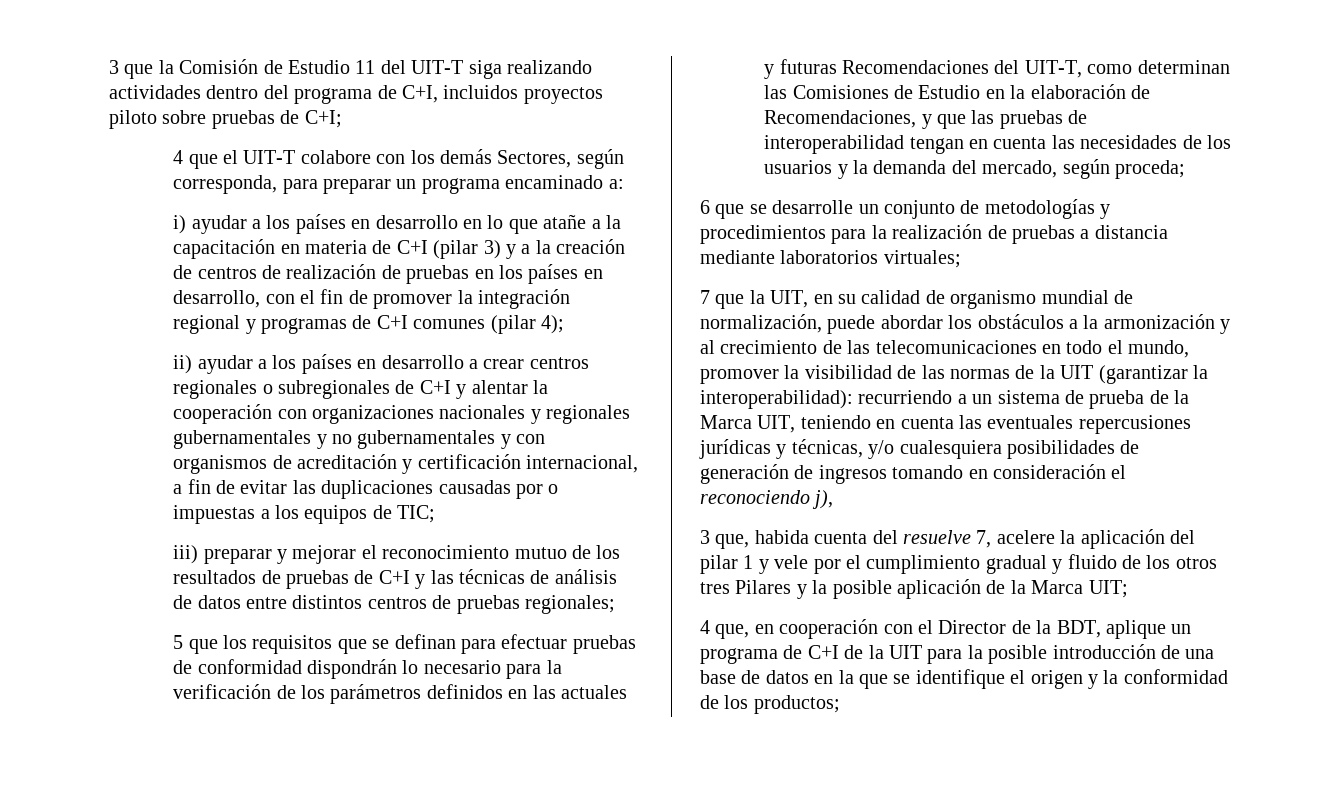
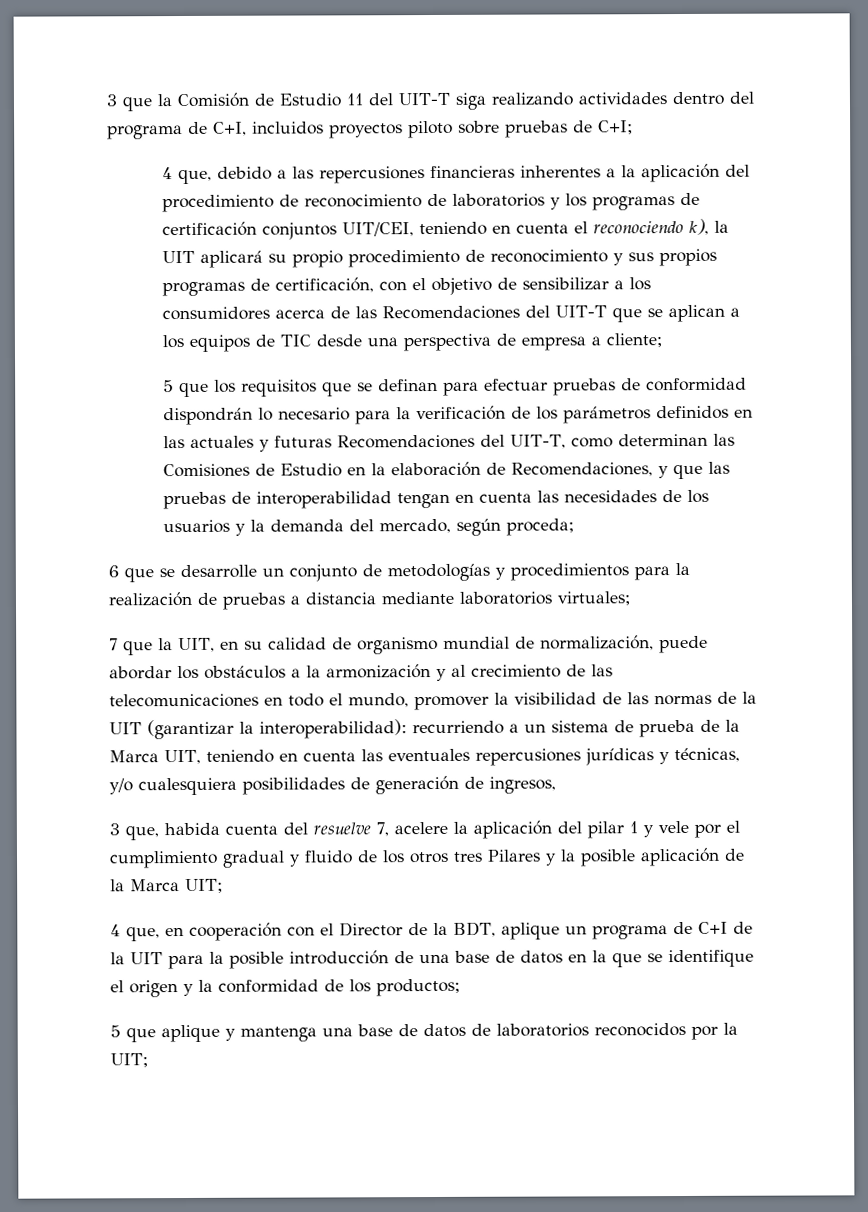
[188,149,624,169] [173,175,624,194] [173,214,621,234] [173,239,626,259] [173,264,603,284] [173,289,570,309] [173,315,564,334] [173,354,589,374] [173,380,548,399] [173,404,631,424] [173,430,546,449] [173,454,639,474] [173,479,559,499] [173,505,436,524] [173,545,621,564] [173,569,617,589] [173,595,615,614] que el UIT-T colabore con los demás Sectores, según corresponda, para preparar un programa encaminado a: // i) ayudar a los países en desarrollo en lo que atañe a la capacitación en materia de C+I (pilar 3) y a la creación de centros de realización de pruebas en los países en desarrollo, con el fin de promover la integración regional y programas de C+I comunes (pilar 4); // ii) ayudar a los países en desarrollo a crear centros regionales o subregionales de C+I y alentar la cooperación con organizaciones nacionales y regionales gubernamentales y no gubernamentales y con organismos de acreditación y certificación internacional, a fin de evitar las duplicaciones causadas por o impuestas a los equipos de TIC; // iii) preparar y mejorar el reconocimiento mutuo de los resultados de pruebas de C+I y las técnicas de análisis de datos entre distintos centros de pruebas regionales; -> [177,163,750,185] [161,192,700,213] [161,218,729,240] [161,248,717,268] [161,277,651,297] [161,304,740,323] [161,333,662,352] que, debido a las repercusiones financieras inherentes a la aplicación del procedimiento de reconocimiento de laboratorios y los programas de certificación conjuntos UIT/CEI, teniendo en cuenta el reconociendo k), la UIT aplicará su propio procedimiento de reconocimiento y sus propios programas de certificación, con el objetivo de sensibilizar a los consumidores acerca de las Recomendaciones del UIT-T que se aplican a los equipos de TIC desde una perspectiva de empresa a cliente;
[818,464,1127,484] [700,490,834,509] ingresos tomando en consideración el reconociendo j), -> [489,776,556,794] ingresos,
(840, 704) none -> [110,1022,738,1043] [110,1053,148,1068] // 5 que aplique y mantenga una base de datos de laboratorios reconocidos por la UIT;

